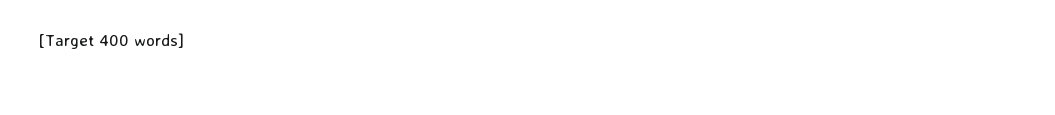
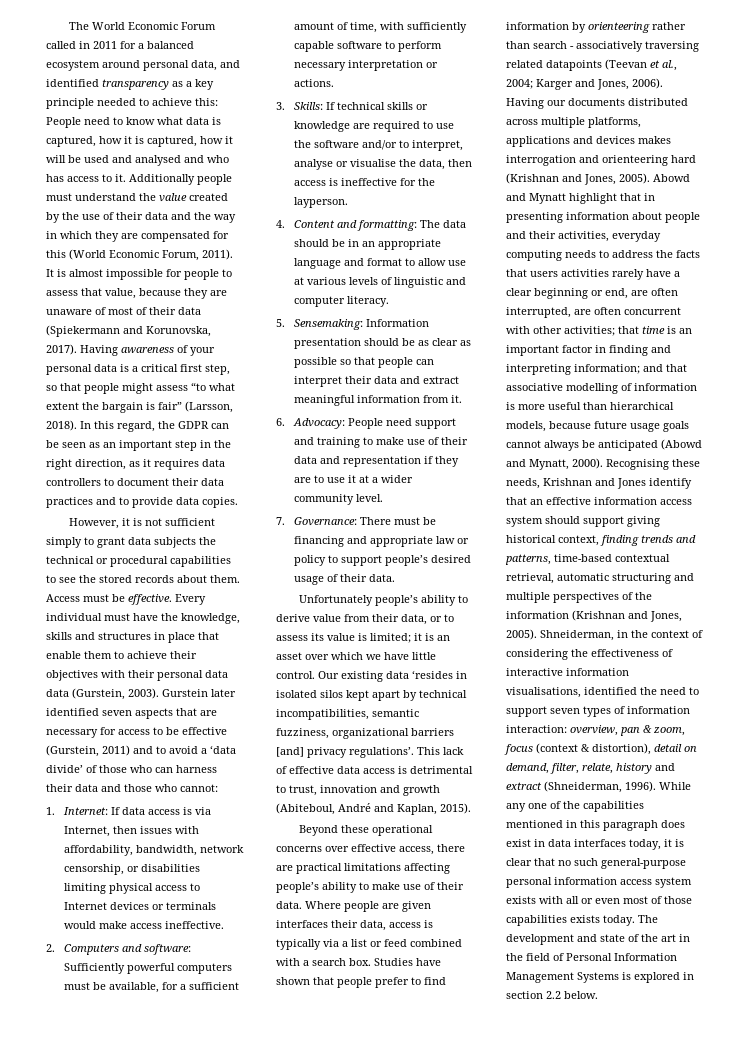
[38,33,184,49] [Target 400 words] -> [68,22,216,30] [46,41,194,49] [46,60,240,71] [46,79,214,90] [46,98,218,109] [46,117,221,128] [46,136,233,147] [46,155,229,166] [46,174,232,185] [46,193,228,202] [46,212,236,223] [46,231,229,242] [46,249,233,261] [46,269,232,280] [46,288,227,299] [46,307,201,315] [46,325,211,337] [46,344,215,356] [46,364,230,375] [46,382,235,394] [46,401,233,413] [46,420,229,432] [46,440,231,451] [46,459,225,470] [46,478,224,486] [46,497,238,508] [68,518,215,529] [46,537,216,548] [46,556,231,567] [46,575,240,583] [46,594,206,605] [46,613,240,624] [46,632,219,643] [46,651,197,659] [46,670,228,681] [46,688,236,700] [46,708,217,719] [46,727,227,738] [46,745,236,757] [46,765,217,773] [46,784,218,792] [46,807,211,815] [63,826,199,837] [63,845,244,856] [63,864,200,875] [63,883,200,894] [63,902,216,910] [63,921,224,929] [46,944,191,955] [63,963,232,974] [63,982,239,993] [293,22,467,33] [293,41,442,52] [293,60,438,71] [293,79,334,87] [276,102,428,110] [293,121,454,132] [293,140,463,151] [293,159,472,170] [293,178,435,186] [293,197,348,208] [276,220,466,231] [293,239,441,250] [293,258,466,269] [293,277,466,288] [293,296,389,307] [276,319,429,330] [293,338,471,349] [293,357,434,368] [293,376,459,387] [293,395,462,406] [276,418,456,429] [293,437,468,448] [293,456,459,467] [293,475,413,483] [293,494,383,505] [276,517,436,526] [293,536,469,547] [293,555,471,566] [293,574,395,585] [298,595,468,606] [276,614,454,625] [276,633,450,643] [276,652,436,660] [276,670,467,682] [276,690,467,701] [276,709,419,720] [276,728,454,739] [276,747,464,758] [276,766,473,774] [276,785,440,796] [276,803,471,815] [298,825,433,836] [276,844,465,855] [276,863,450,874] [276,882,464,893] [276,901,431,912] [276,920,433,931] [276,939,462,950] [276,958,441,966] [276,977,446,988] [506,22,686,33] [506,41,699,52] [506,59,677,71] [506,78,663,90] [506,98,688,109] [506,117,641,128] [506,136,671,147] [506,155,696,166] [506,173,690,185] [506,193,655,204] [506,212,700,223] [506,231,661,242] [506,250,700,261] [506,269,680,280] [506,288,678,299] [506,307,681,318] [506,326,692,336] [506,345,671,356] [506,364,687,375] [506,383,697,394] [506,402,674,410] [506,421,689,432] [506,439,702,451] [506,458,700,470] [506,478,692,489] [506,497,692,505] [506,516,660,527] [506,535,696,546] [505,554,670,565] [506,573,694,584] [506,592,652,603] [506,610,682,622] [506,629,703,641] [506,649,673,660] [506,668,629,676] [506,687,699,698] [506,706,690,717] [506,725,685,736] [504,743,697,755] [506,763,675,774] [506,781,691,793] [506,801,644,812] [506,820,685,831] [506,839,684,850] [506,858,686,869] [506,877,692,888] [506,896,692,904] [506,915,658,926] [506,934,690,945] [506,953,677,961] [506,972,694,983] [506,991,598,999] The World Economic Forum called in 2011 for a balanced ecosystem around personal data, and identified transparency as a key principle needed to achieve this: People need to know what data is captured, how it is captured, how it will be used and analysed and who has access to it. Additionally people must understand the value created by the use of their data and the way in which they are compensated for this (World Economic Forum, 2011). It is almost impossible for people to assess that value, because they are unaware of most of their data (Spiekermann and Korunovska, 2017). Having awareness of your personal data is a critical first step, so that people might assess “to what extent the bargain is fair” (Larsson, 2018). In this regard, the GDPR can be seen as an important step in the right direction, as it requires data controllers to document their data practices and to provide data copies. // However, it is not sufficient simply to grant data subjects the technical or procedural capabilities to see the stored records about them. Access must be effective. Every individual must have the knowledge, skills and structures in place that enable them to achieve their objectives with their personal data data (Gurstein, 2003). Gurstein later identified seven aspects that are necessary for access to be effective (Gurstein, 2011) and to avoid a ‘data divide’ of those who can harness their data and those who cannot: // 1. Internet: If data access is via Internet, then issues with affordability, bandwidth, network censorship, or disabilities limiting physical access to Internet devices or terminals would make access ineffective. // 2. Computers and software: Sufficiently powerful computers must be available, for a sufficient amount of time, with sufficiently capable software to perform necessary interpretation or actions. // 3. Skills: If technical skills or knowledge are required to use the software and/or to interpret, analyse or visualise the data, then access is ineffective for the layperson. // 4. Content and formatting: The data should be in an appropriate language and format to allow use at various levels of linguistic and computer literacy. // 5. Sensemaking: Information presentation should be as clear as possible so that people can interpret their data and extract meaningful information from it. // 6. Advocacy: People need support and training to make use of their data and representation if they are to use it at a wider community level. // 7. Governance: There must be financing and appropriate law or policy to support people’s desired usage of their data. // Unfortunately people’s ability to derive value from their data, or to assess its value is limited; it is an asset over which we have little control. Our existing data ‘resides in isolated silos kept apart by technical incompatibilities, semantic fuzziness, organizational barriers [and] privacy regulations’. This lack of effective data access is detrimental to trust, innovation and growth (Abiteboul, André and Kaplan, 2015). // Beyond these operational concerns over effective access, there are practical limitations affecting people’s ability to make use of their data. Where people are given interfaces their data, access is typically via a list or feed combined with a search box. Studies have shown that people prefer to find information by orienteering rather than search - associatively traversing related datapoints (Teevan et al., 2004; Karger and Jones, 2006). Having our documents distributed across multiple platforms, applications and devices makes interrogation and orienteering hard (Krishnan and Jones, 2005). Abowd and Mynatt highlight that in presenting information about people and their activities, everyday computing needs to address the facts that users activities rarely have a clear beginning or end, are often interrupted, are often concurrent with other activities; that time is an important factor in finding and interpreting information; and that associative modelling of information is more useful than hierarchical models, because future usage goals cannot always be anticipated (Abowd and Mynatt, 2000). Recognising these needs, Krishnan and Jones identify that an effective information access system should support giving historical context, finding trends and patterns, time-based contextual retrieval, automatic structuring and multiple perspectives of the information (Krishnan and Jones, 2005). Shneiderman, in the context of considering the effectiveness of interactive information visualisations, identified the need to support seven types of information interaction: overview, pan & zoom, focus (context & distortion), detail on demand, filter, relate, history and extract (Shneiderman, 1996). While any one of the capabilities mentioned in this paragraph does exist in data interfaces today, it is clear that no such general-purpose personal information access system exists with all or even most of those capabilities exists today. The development and state of the art in the field of Personal Information Management Systems is explored in section 2.2 below.

